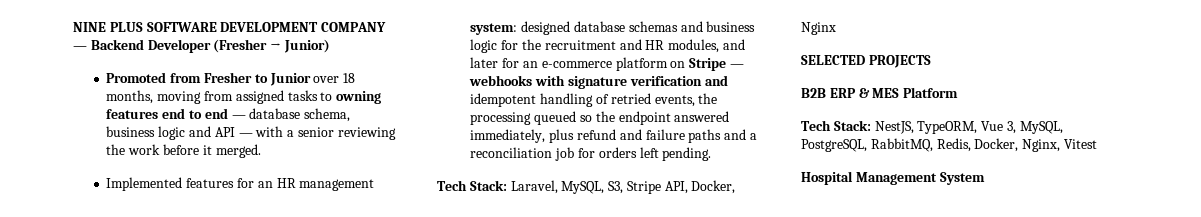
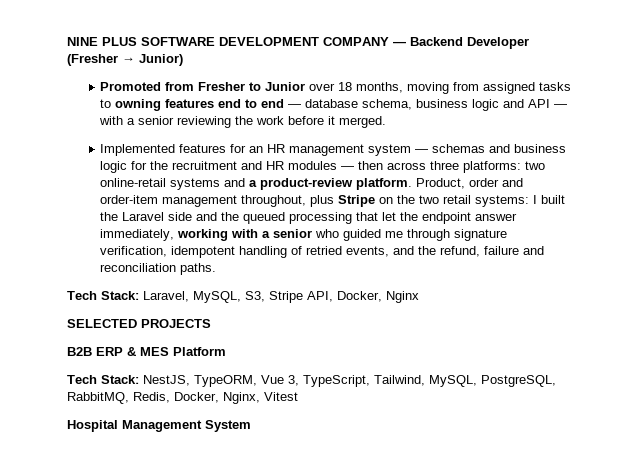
[470,21,625,35] system: designed database -> [368,144,429,156] system —
[668,39,745,53] [470,57,744,71] [469,75,728,89] modules, and later for an e-commerce platform on Stripe — webhooks with signature verification and -> [288,161,546,173] [100,178,524,190] [100,195,566,207] [100,212,518,224] [100,229,508,241] [100,246,168,257] modules — then across three platforms: two online-retail systems and a product-review platform. Product, order and order-item management throughout, plus Stripe on the two retail systems: I built the Laravel side and the queued processing that let the endpoint answer immediately, working with a senior who guided me through signature verification,
[698,93,718,104] [470,111,730,125] [470,129,757,143] [470,147,712,161] the processing queued so the endpoint answered immediately, plus refund and failure paths and a reconciliation job for orders left pending. -> [393,246,545,257] [100,263,217,275] and the refund, failure and reconciliation paths.
(1016, 127) none -> [303,375,425,387] TypeScript, Tailwind,

